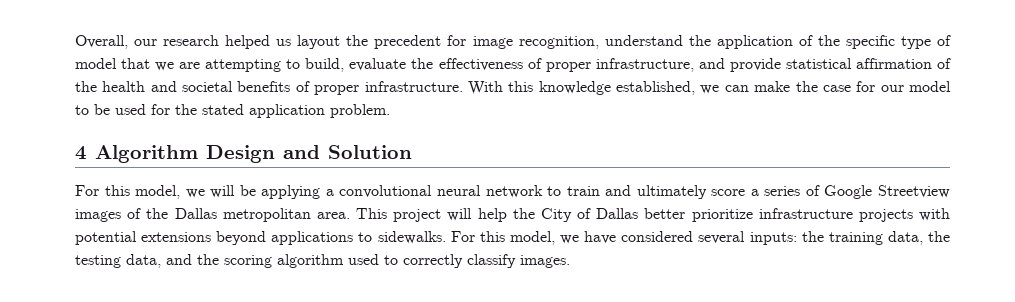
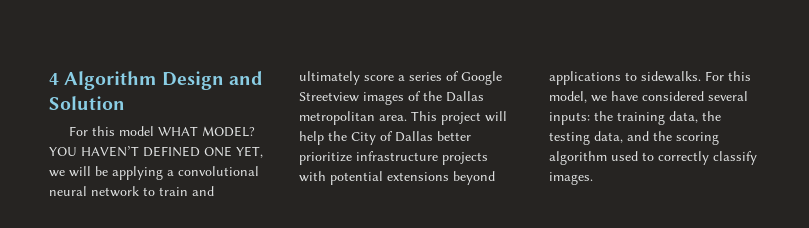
[75,35,951,49] [75,58,951,72] [75,81,951,95] [75,104,390,118] Overall, our research helped us layout the precedent for image recognition, understand the application of the specific type of model that we are attempting to build, evaluate the effectiveness of proper infrastructure, and provide statistical affirmation of the health and societal benefits of proper infrastructure. With this knowledge established, we can make the case for our model to be used for the stated application problem. // -> (49, 79) none
[135,185,181,199] model, -> [119,126,256,137] [49,146,263,158] model WHAT MODEL? YOU HAVEN’T DEFINED ONE YET,

